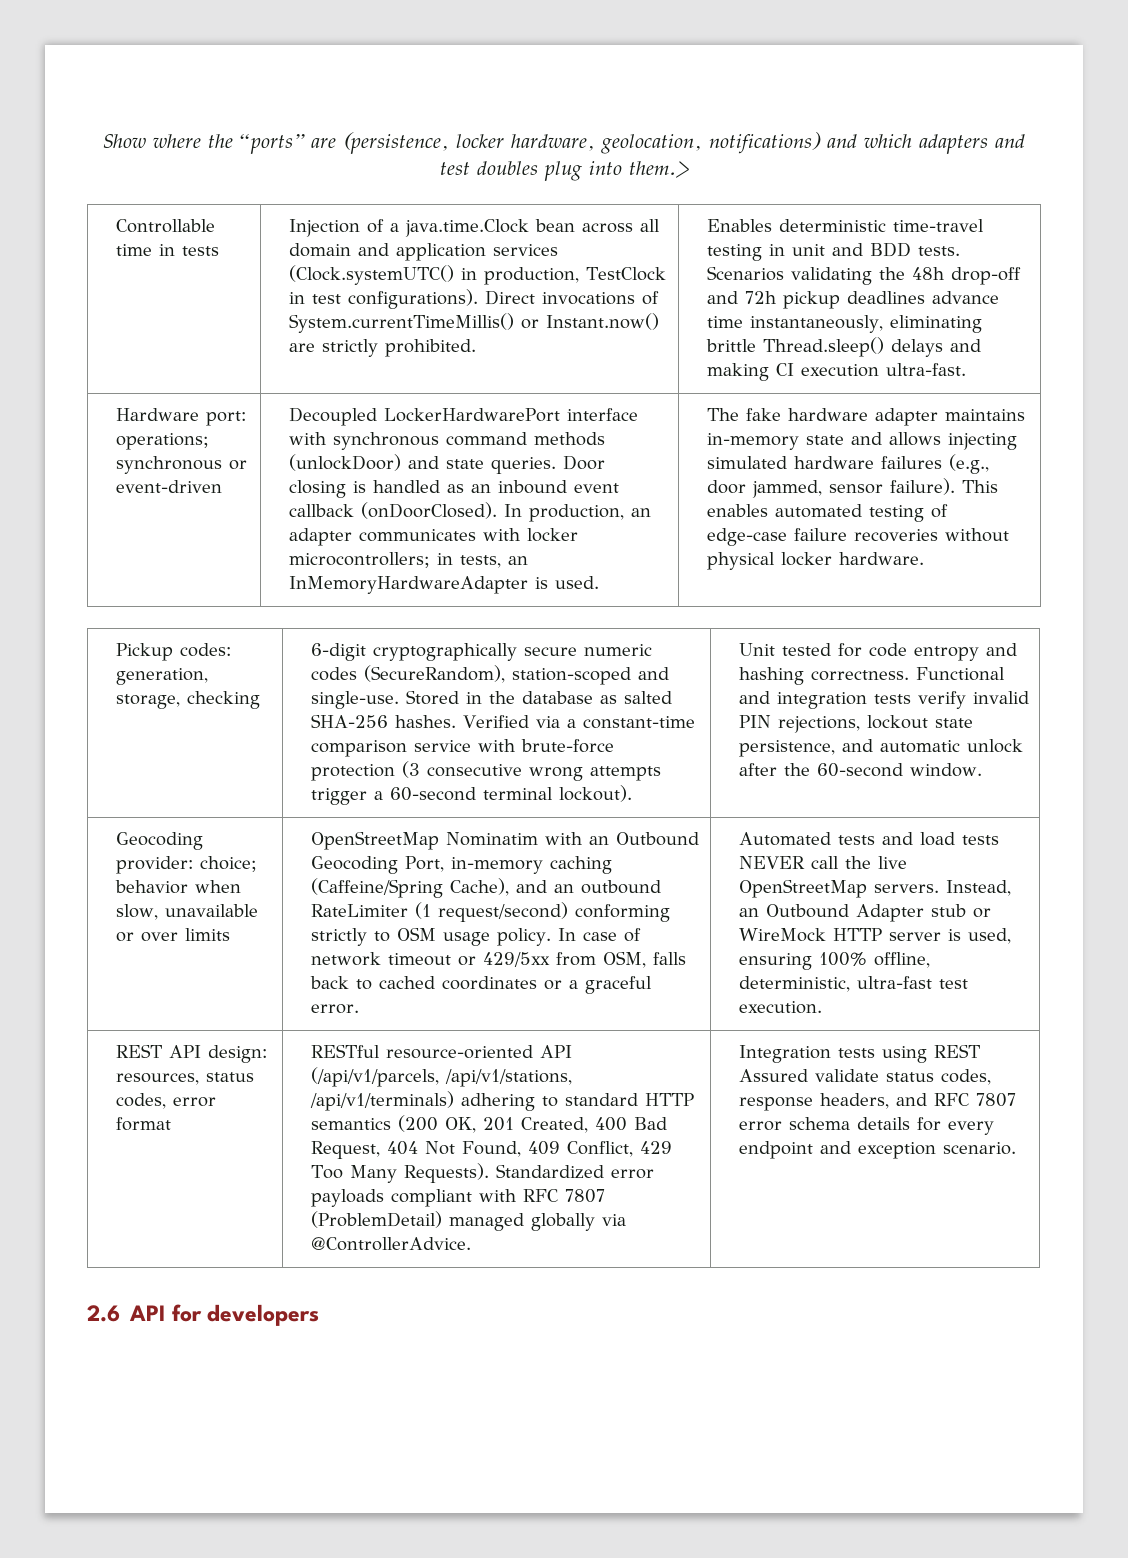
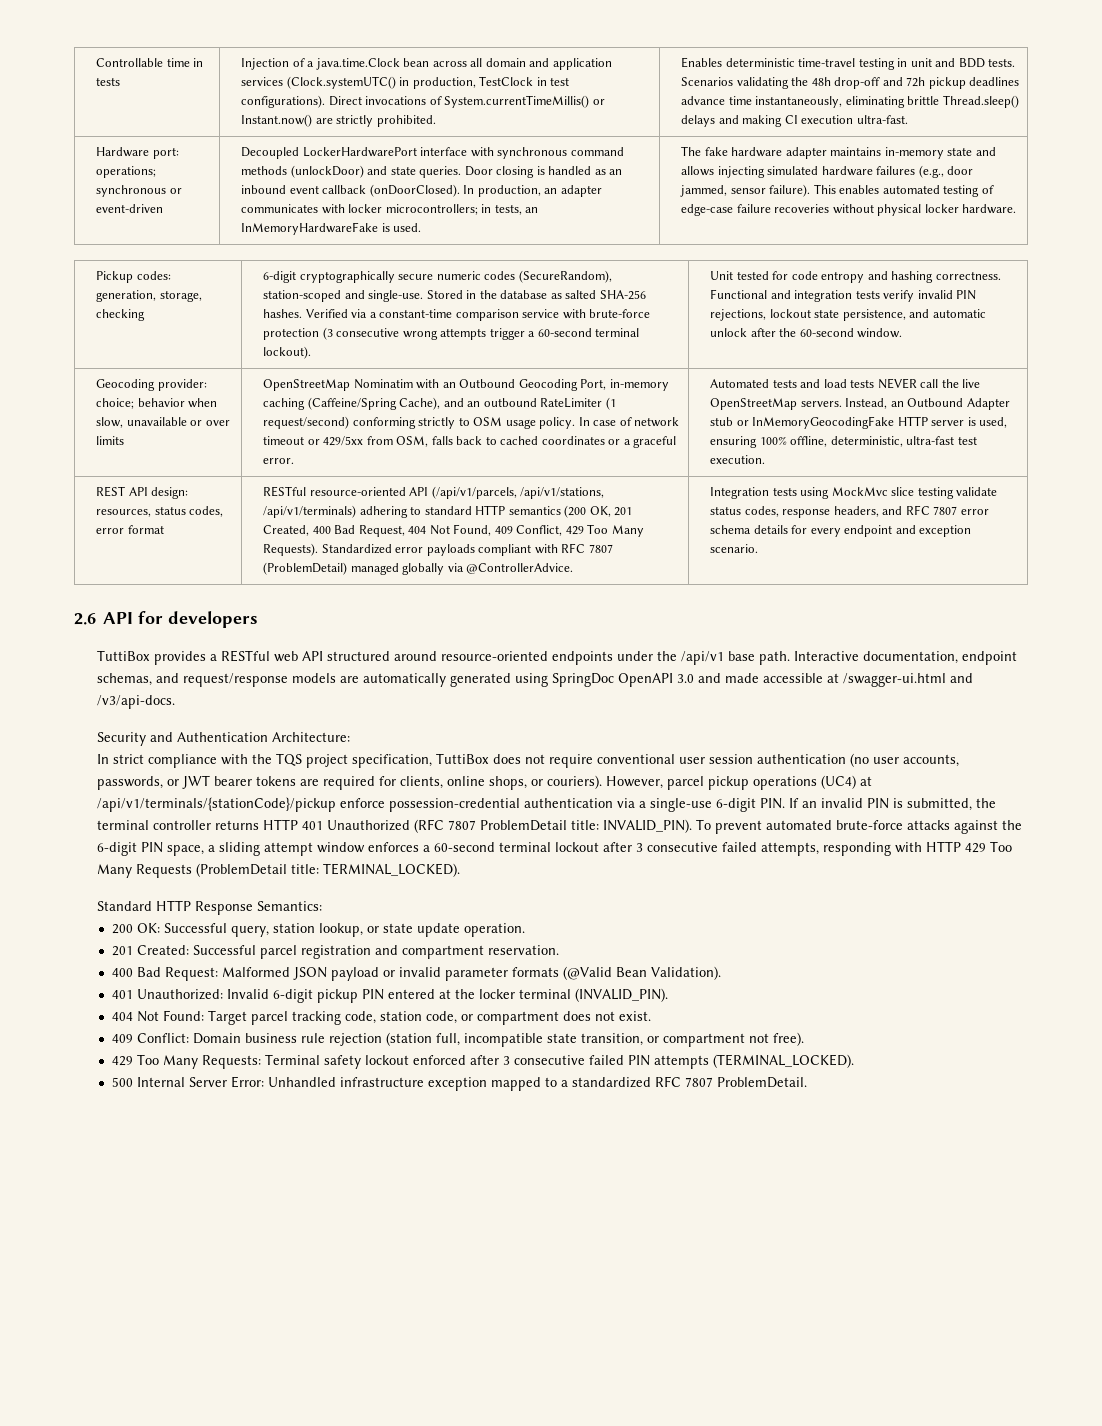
[103,132,1025,154] [440,161,689,181] Show where the “ports” are (persistence, locker hardware, geolocation, notifications) and which adapters and test doubles plug into them.> // -> (96, 62) none
[288,576,528,594] InMemoryHardwareAdapter -> [241,222,379,235] InMemoryHardwareFake
[738,928,826,942] WireMock -> [752,416,895,429] InMemoryGeocodingFake
[933,1044,980,1058] [738,1069,808,1082] REST Assured -> [831,487,954,499] MockMvc slice testing
(319, 1315) none -> [96,650,1017,665] [96,673,973,687] [96,695,175,709] [96,732,350,746] [96,753,959,768] [96,775,872,790] [96,797,996,812] [96,819,1022,834] [96,841,1012,856] [96,863,460,878] [96,900,322,915] [112,923,526,937] [112,945,560,959] [112,966,722,981] [112,988,669,1003] [112,1010,652,1025] [112,1032,805,1047] [112,1054,855,1069] [112,1076,808,1091] // TuttiBox provides a RESTful web API structured around resource-oriented endpoints under the /api/v1 base path. Interactive documentation, endpoint schemas, and request/response models are automatically generated using SpringDoc OpenAPI 3.0 and made accessible at /swagger-ui.html and /v3/api-docs. // Security and Authentication Architecture: // In strict compliance with the TQS project specification, TuttiBox does not require conventional user session authentication (no user accounts, passwords, or JWT bearer tokens are required for clients, online shops, or couriers). However, parcel pickup operations (UC4) at /api/v1/terminals/{stationCode}/pickup enforce possession-credential authentication via a single-use 6-digit PIN. If an invalid PIN is submitted, the terminal controller returns HTTP 401 Unauthorized (RFC 7807 ProblemDetail title: INVALID_PIN). To prevent automated brute-force attacks against the 6-digit PIN space, a sliding attempt window enforces a 60-second terminal lockout after 3 consecutive failed attempts, responding with HTTP 429 Too Many Requests (ProblemDetail title: TERMINAL_LOCKED). // Standard HTTP Response Semantics: // 200 OK: Successful query, station lookup, or state update operation. // 201 Created: Successful parcel registration and compartment reservation. // 400 Bad Request: Malformed JSON payload or invalid parameter formats (@Valid Bean Validation). // 401 Unauthorized: Invalid 6-digit pickup PIN entered at the locker terminal (INVALID_PIN). // 404 Not Found: Target parcel tracking code, station code, or compartment does not exist. // 409 Conflict: Domain business rule rejection (station full, incompatible state transition, or compartment not free). // 429 Too Many Requests: Terminal safety lockout enforced after 3 consecutive failed PIN attempts (TERMINAL_LOCKED). // 500 Internal Server Error: Unhandled infrastructure exception mapped to a standardized RFC 7807 ProblemDetail.

